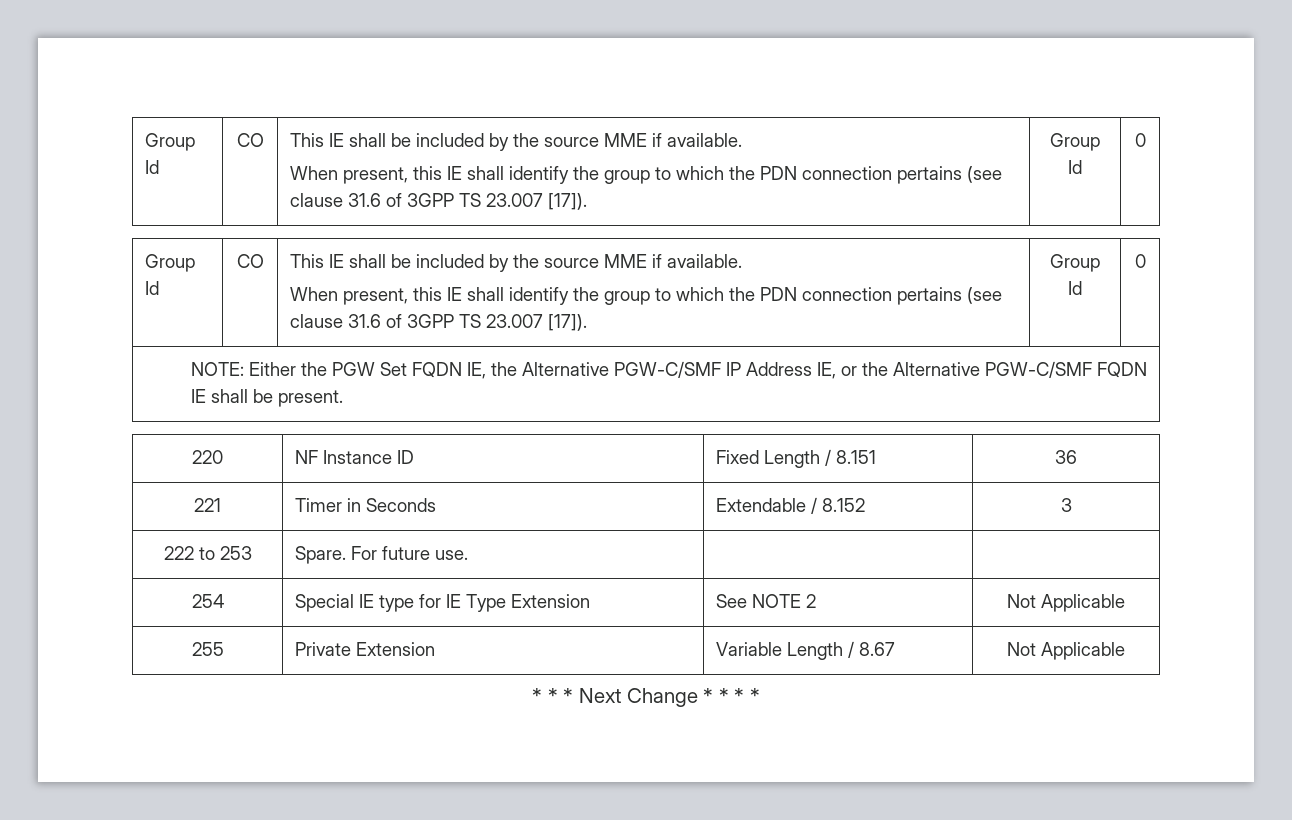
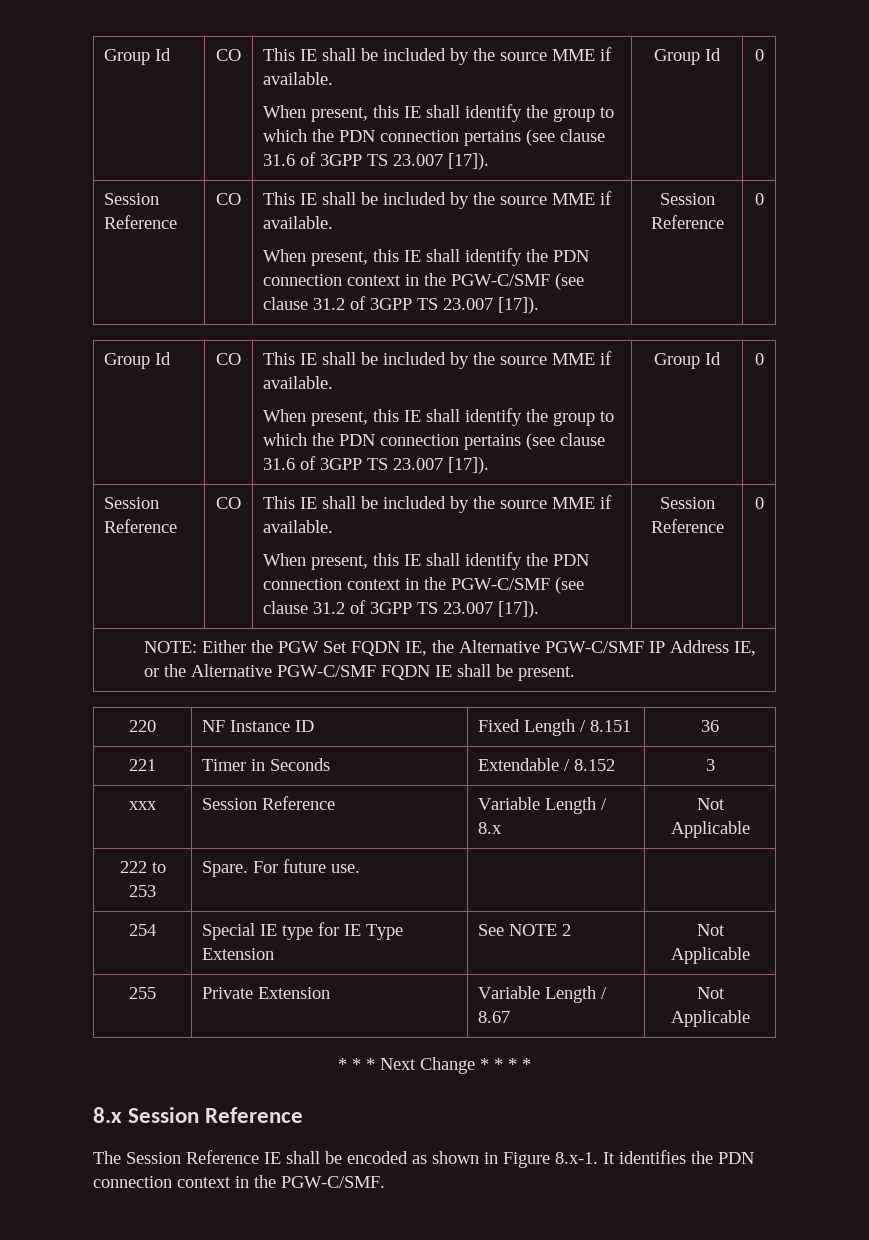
(1146, 140) none -> [104,193,160,205] [104,215,178,229] [216,193,241,205] [263,191,613,209] [263,216,334,229] [263,248,590,266] [263,273,585,290] [263,296,540,314] [659,193,715,205] [650,215,724,229] [754,193,764,205] // Session Reference | CO | This IE shall be included by the source MME if available. // When present, this IE shall identify the PDN connection context in the PGW-C/SMF (see clause 31.2 of 3GPP TS 23.007 [17]). | Session Reference | 0
(1146, 261) none -> [104,497,160,509] [104,519,178,533] [216,497,241,509] [263,495,613,513] [263,520,334,533] [263,552,590,570] [263,577,585,594] [263,600,540,618] [659,497,715,509] [650,519,724,533] [754,497,764,509] // Session Reference | CO | This IE shall be included by the source MME if available. // When present, this IE shall identify the PDN connection context in the PGW-C/SMF (see clause 31.2 of 3GPP TS 23.007 [17]). | Session Reference | 0
(1072, 505) none -> [129,801,157,810] [202,796,336,810] [478,797,608,814] [478,822,503,834] [696,798,725,810] [670,821,750,838] // xxx | Session Reference | Variable Length / 8.x | Not Applicable
(760, 695) none -> [93,1107,304,1123] [93,1150,754,1168] [93,1175,385,1188] // 8.x Session Reference // The Session Reference IE shall be encoded as shown in Figure 8.x-1. It identifies the PDN connection context in the PGW-C/SMF.

